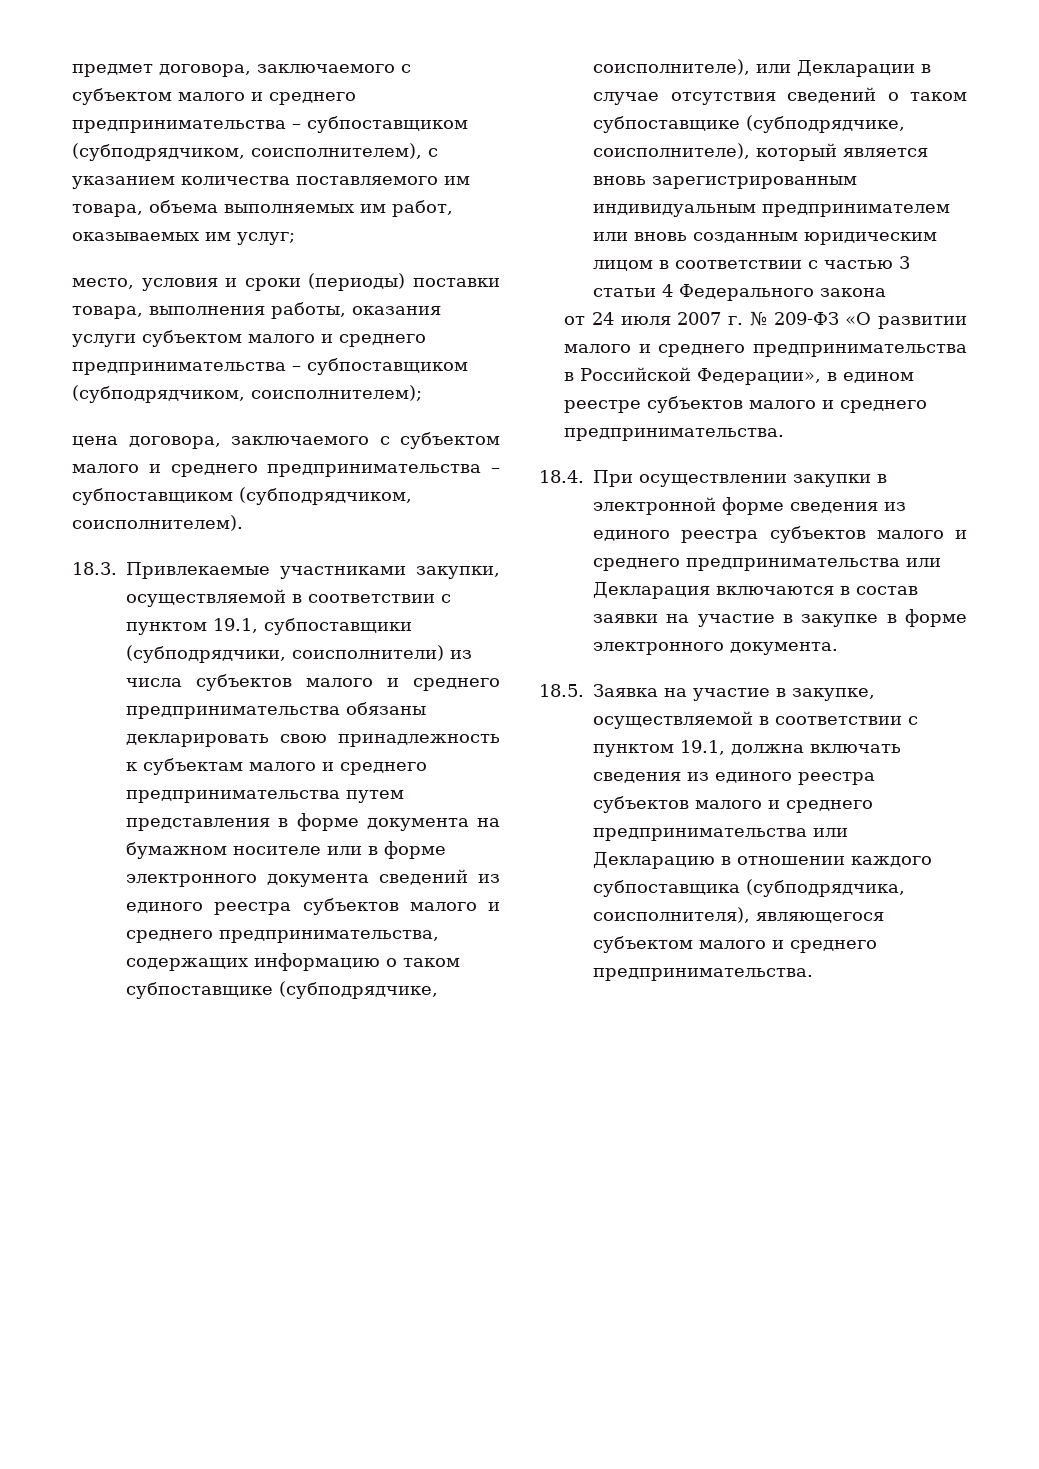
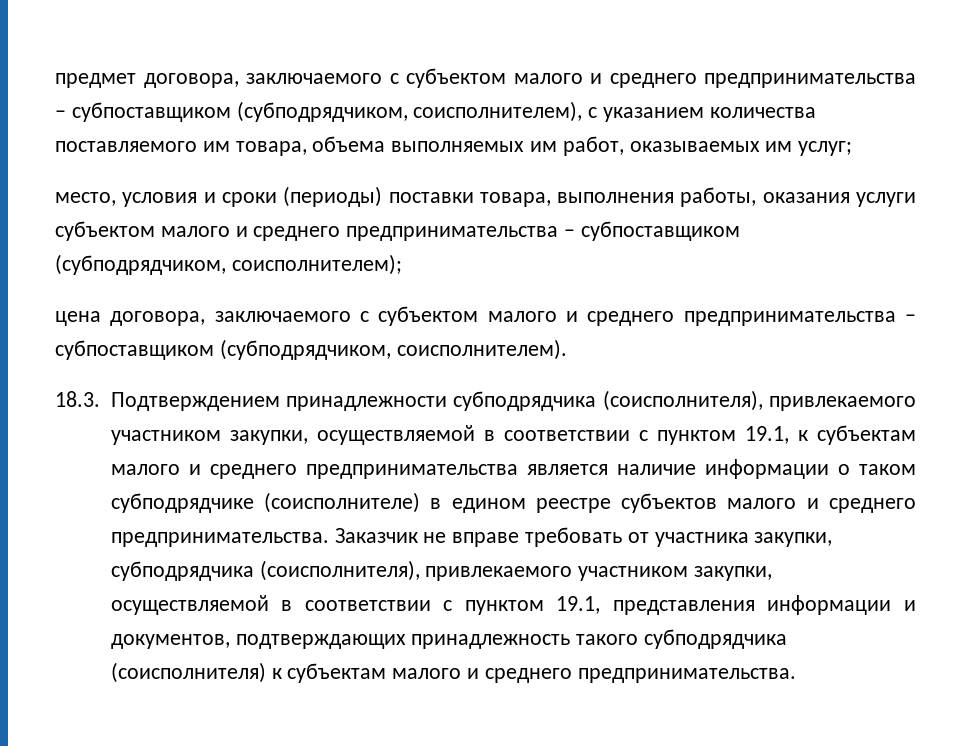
[126,562,500,579] [126,589,451,607] [126,618,412,635] [126,645,472,663] [126,674,500,691] [126,702,426,719] [126,734,500,747] Привлекаемые участниками закупки, осуществляемой в соответствии с пунктом 19.1, субпоставщики (субподрядчики, соисполнители) из числа субъектов малого и среднего предпринимательства обязаны декларировать свою принадлежность -> [110,390,916,411] [110,425,789,445] Подтверждением принадлежности субподрядчика (соисполнителя), привлекаемого участником закупки, осуществляемой в соответствии с пунктом 19.1,
[346,790,404,803] [126,813,500,831] [126,841,446,859] [126,869,500,887] [126,898,500,915] [126,930,439,943] [126,953,460,971] [126,981,438,999] [593,59,931,77] [593,87,967,105] [593,115,905,133] [593,143,928,161] [593,176,857,189] [593,204,950,217] [593,232,937,245] [593,256,910,271] [593,284,886,301] [564,311,967,329] [564,344,967,357] [564,367,822,385] путем представления в форме документа на бумажном носителе или в форме электронного документа сведений из единого реестра субъектов малого и среднего предпринимательства, содержащих информацию о таком субпоставщике (субподрядчике, соисполнителе), или Декларации в случае отсутствия сведений о таком субпоставщике (субподрядчике, соисполнителе), который является вновь зарегистрированным индивидуальным предпринимателем или вновь созданным юридическим лицом в соответствии с частью 3 статьи 4 Федерального закона // от 24 июля 2007 г. № 209-ФЗ «О развитии малого и среднего предпринимательства в Российской Федерации», -> [526,459,916,479] [110,492,421,513] является наличие информации о таком субподрядчике (соисполнителе)
[539,470,887,487] [593,497,906,515] [593,526,967,543] [593,558,941,571] [593,582,918,599] [593,609,967,627] [593,642,838,655] [539,684,875,701] [593,711,918,729] [593,740,901,757] [593,772,875,785] [593,796,873,813] [593,828,848,841] [593,852,932,869] [593,879,905,897] [593,907,884,923] [593,936,693,953] // 18.4. При осуществлении закупки в электронной форме сведения из единого реестра субъектов малого и среднего предпринимательства или Декларация включаются в состав заявки на участие в закупке в форме электронного документа. // 18.5. Заявка на участие в закупке, осуществляемой в соответствии с пунктом 19.1, должна включать сведения из единого реестра субъектов малого и среднего предпринимательства или Декларацию в отношении каждого субпоставщика (субподрядчика, соисполнителя), являющегося субъектом -> [334,527,833,547] [110,560,772,581] [110,595,916,615] [110,629,787,649] [110,662,387,683] Заказчик не вправе требовать от участника закупки, субподрядчика (соисполнителя), привлекаемого участником закупки, осуществляемой в соответствии с пунктом 19.1, представления информации и документов, подтверждающих принадлежность такого субподрядчика (соисполнителя) к субъектам

